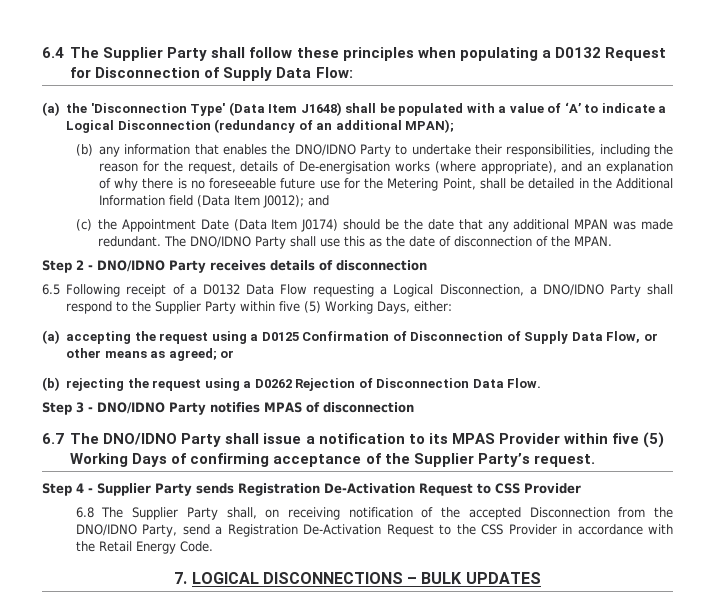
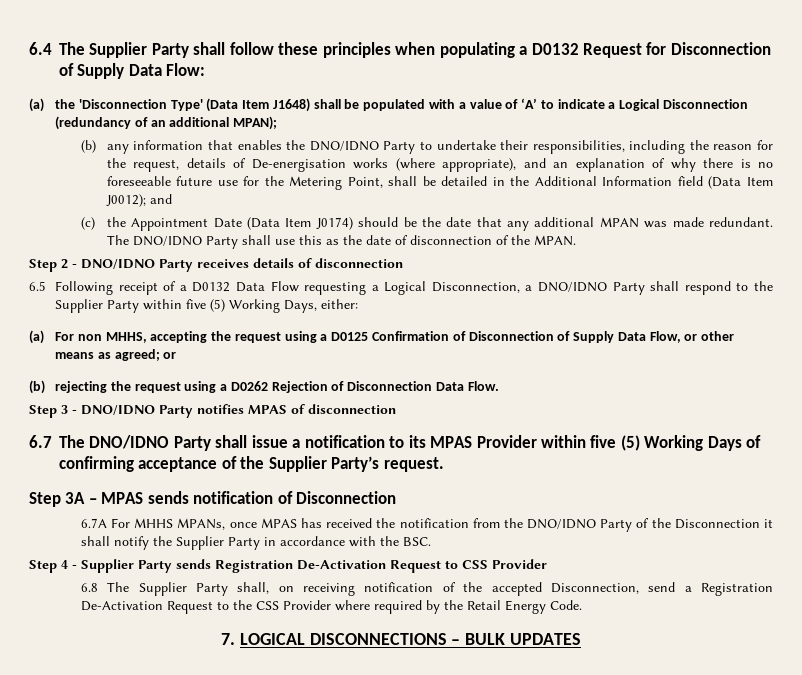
(60, 337) none -> [54,332,147,343] For non MHHS,
(595, 460) none -> [29,491,397,507] [80,518,773,532] [80,536,431,550] // Step 3A – MPAS sends notification of Disconnection // 6.7A For MHHS MPANs, once MPAS has received the notification from the DNO/IDNO Party of the Disconnection it shall notify the Supplier Party in accordance with the BSC.
[529,507,673,518] [75,524,178,537] Disconnection from the DNO/IDNO Party, -> [550,583,639,594] Disconnection,
[562,524,673,535] in accordance with -> [334,600,440,614] where required by

